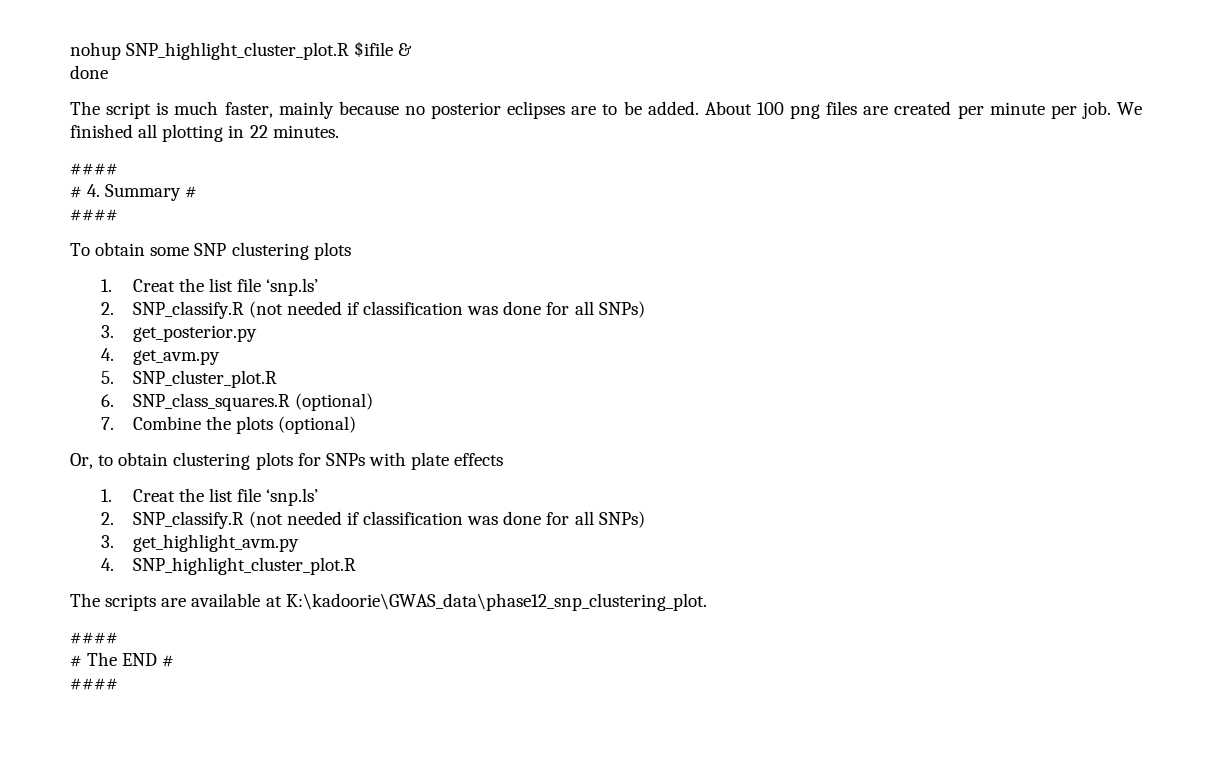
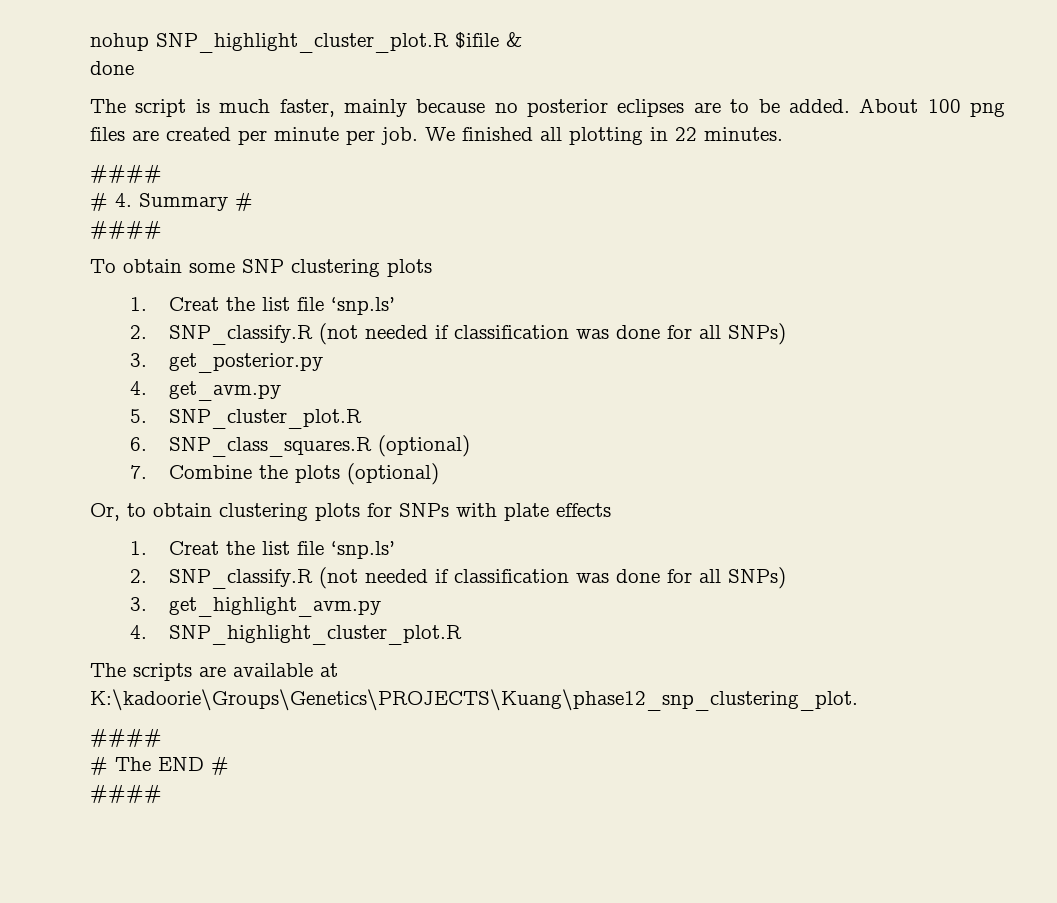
[285,593,707,611] K:\kadoorie\GWAS_data\phase12_snp_clustering_plot. -> [90,689,858,711] K:\kadoorie\Groups\Genetics\PROJECTS\Kuang\phase12_snp_clustering_plot.

